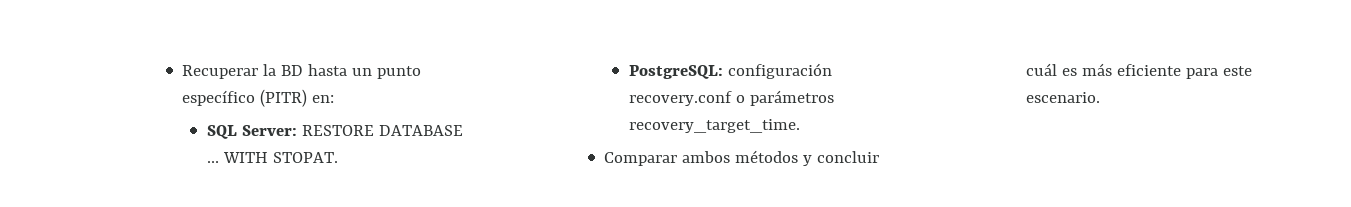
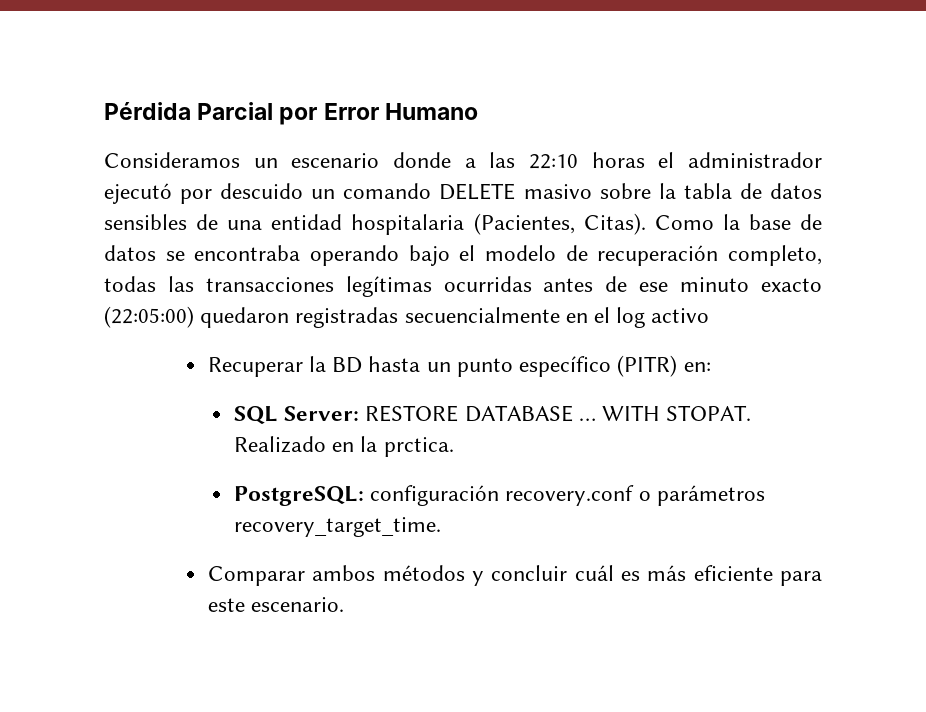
(182, 72) none -> [104,102,478,125] [104,152,822,169] [104,183,822,204] [104,213,823,235] [104,245,822,266] [104,276,822,297] [104,306,710,328] Pérdida Parcial por Error Humano // Consideramos un escenario donde a las 22:10 horas el administrador ejecutó por descuido un comando DELETE masivo sobre la tabla de datos sensibles de una entidad hospitalaria (Pacientes, Citas). Como la base de datos se encontraba operando bajo el modelo de recuperación completo, todas las transacciones legítimas ocurridas antes de ese minuto exacto (22:05:00) quedaron registradas secuencialmente en el log activo //
(338, 157) none -> [234,436,454,457] Realizado en la prctica.

